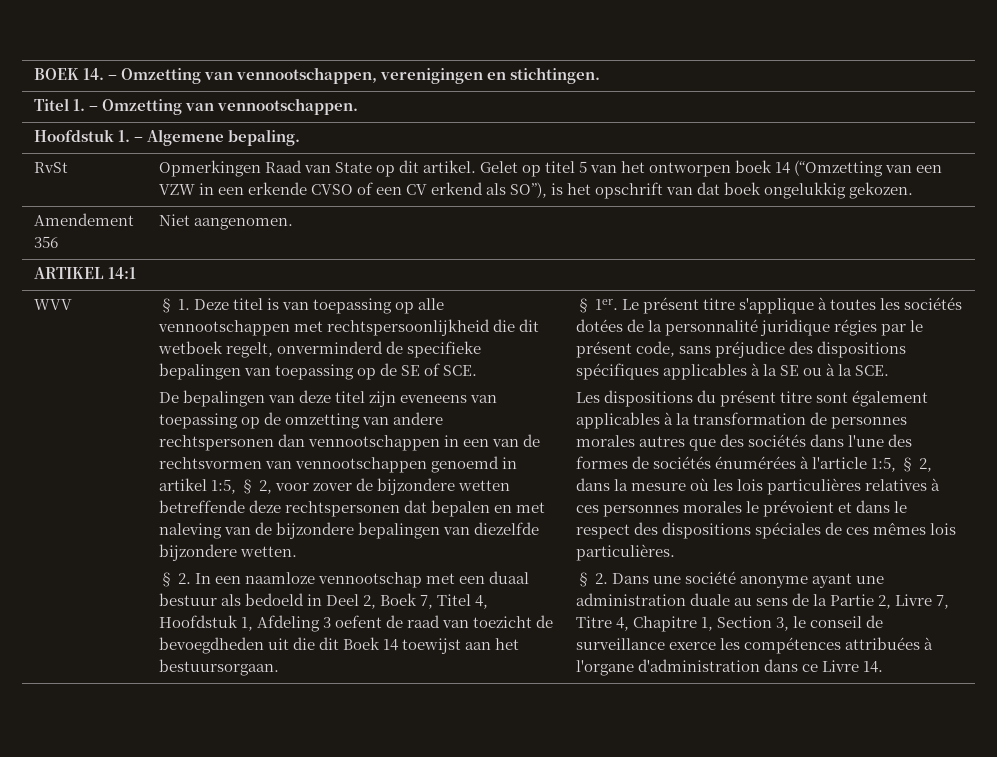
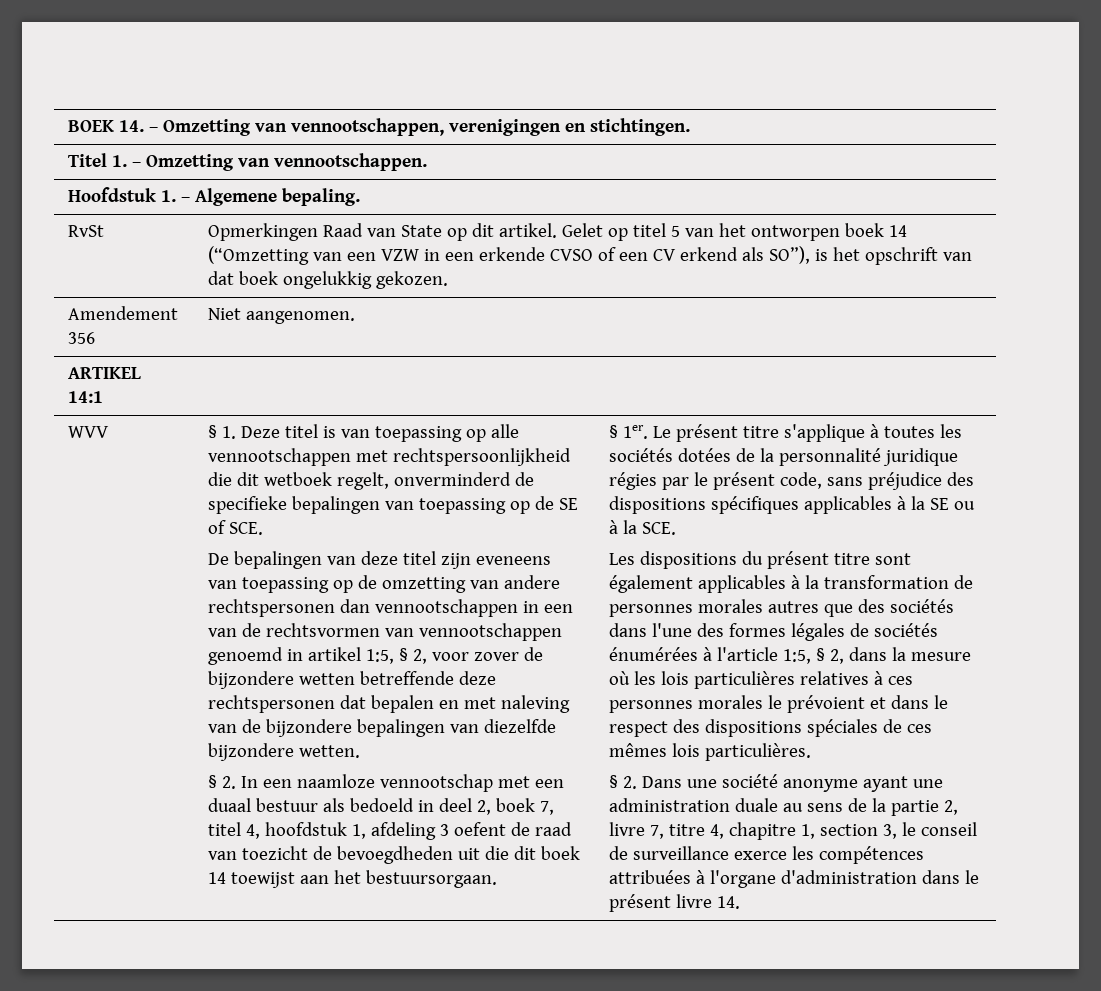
[325,593,488,609] [158,615,320,632] Deel 2, Boek 7, Titel 4, Hoofdstuk 1, Afdeling -> [439,798,555,815] [208,822,437,840] deel 2, boek 7, titel 4, hoofdstuk 1, afdeling
[342,637,380,650] Boek -> [541,846,581,860] boek
(628, 462) none -> [791,623,846,641] légales
[829,594,949,609] [575,616,772,632] Partie 2, Livre 7, Titre 4, Chapitre 1, Section -> [891,800,959,816] [609,822,879,840] partie 2, livre 7, titre 4, chapitre 1, section
[801,660,859,672] ce Livre -> [965,870,980,884] [609,894,713,912] le présent livre

